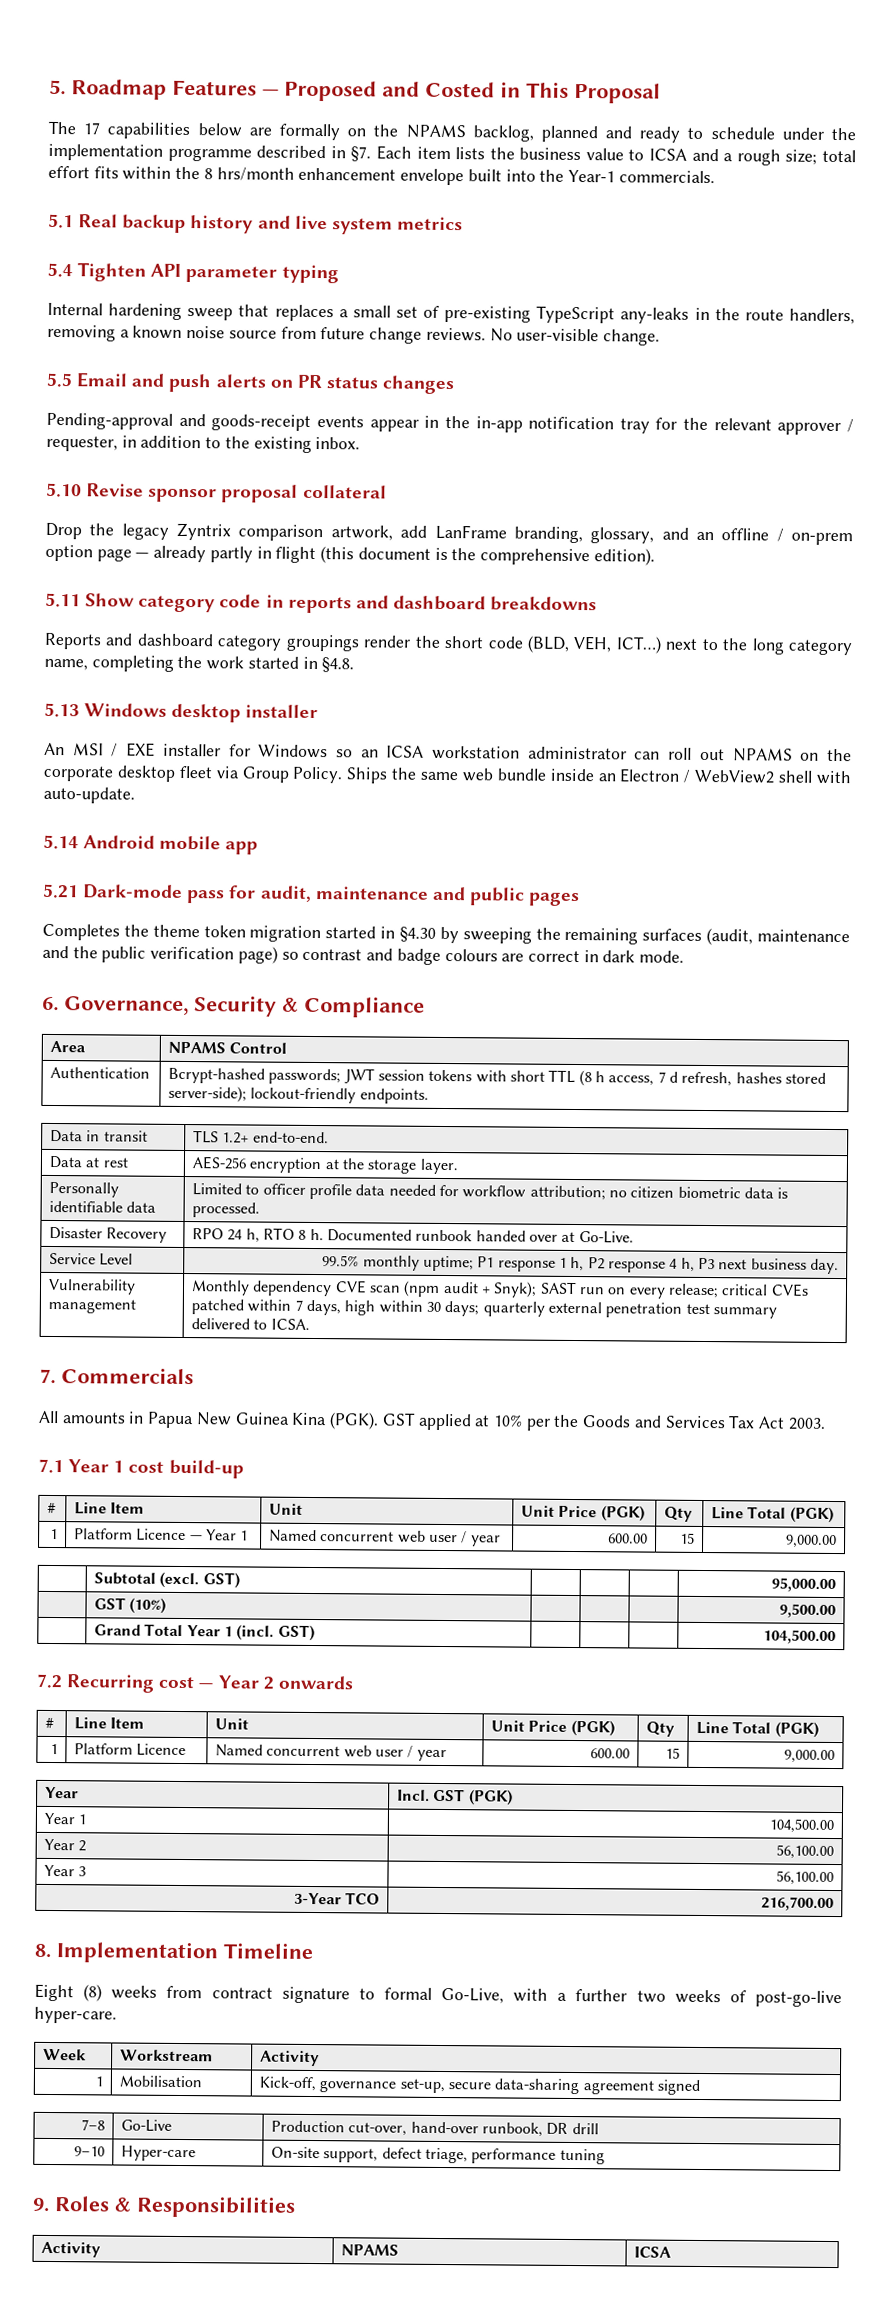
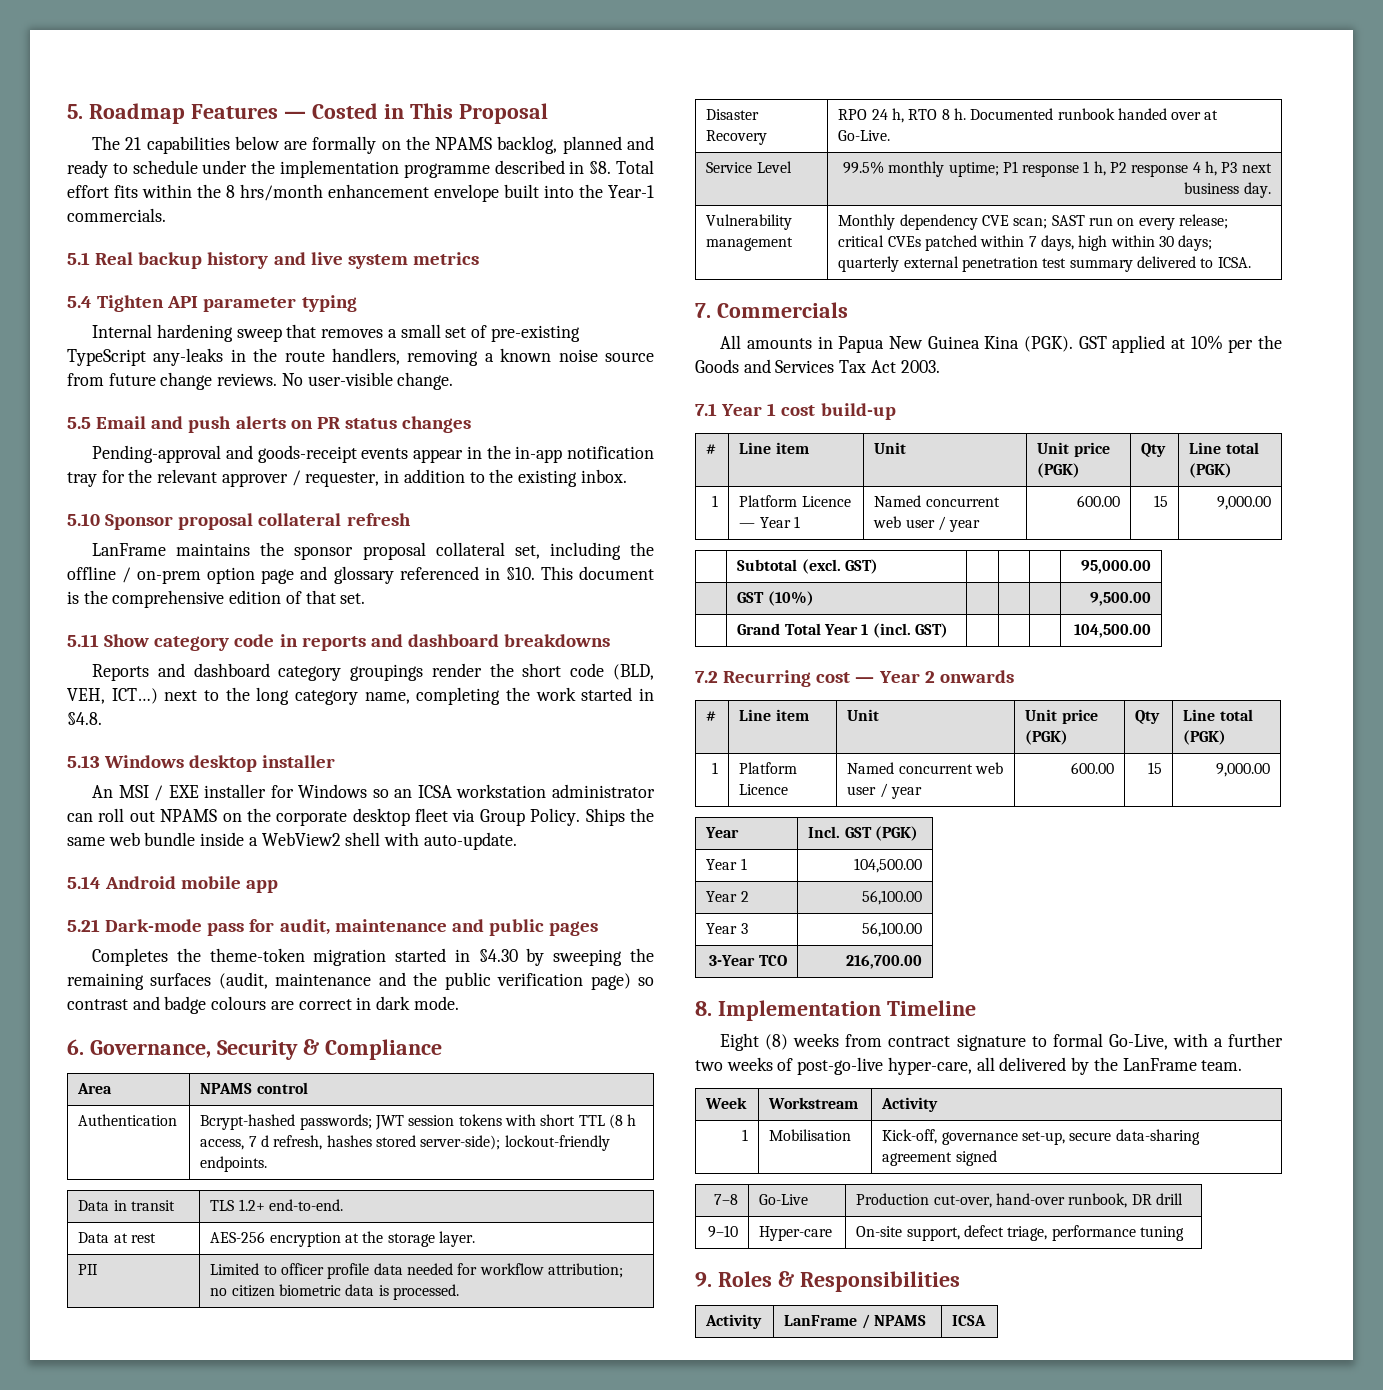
[284,80,420,102] Proposed and -> (306, 115) none
[83,122,101,135] 17 -> [125,137,142,150] 21
[350,145,857,166] §7. Each item lists the business value to ICSA and a rough size; total -> [589,160,654,174] §8. Total
[274,304,334,322] replaces -> [321,329,384,338] removes
[86,483,387,503] [45,522,714,544] Revise sponsor proposal collateral // Drop the legacy Zyntrix comparison artwork, add LanFrame branding, glossary, and an -> [105,513,411,530] [92,542,655,560] Sponsor proposal collateral refresh // LanFrame maintains the sponsor proposal collateral set, including the
[135,545,655,566] — already partly in flight (this document is the comprehensive edition). -> [300,566,654,584] [67,590,366,608] and glossary referenced in §10. This document is the comprehensive edition of that set.
[597,768,691,783] an Electron / -> [248,837,258,846] a
[152,924,246,938] theme token -> [209,948,305,962] theme-token
[229,1042,288,1054] Control -> [256,1082,308,1094] control
[49,1181,120,1198] [49,1200,157,1213] Personally identifiable data -> [78,1264,99,1275] PII
[369,1280,538,1298] scan (npm audit + Snyk); -> [1013,218,1048,229] scan;
[110,1502,145,1514] [269,1503,304,1515] [521,1505,645,1522] [664,1506,694,1522] [711,1506,787,1520] Item | Unit | Unit Price (PGK) | Qty | Line Total -> [775,442,809,454] [874,442,907,454] [1037,442,1110,457] [1037,463,1081,478] [1141,443,1167,457] [1189,442,1259,454] item | Unit | Unit price (PGK) | Qty | Line total
[110,1717,145,1729] [215,1718,250,1730] [491,1719,615,1737] [646,1721,676,1737] [696,1721,772,1735] Item | Unit | Unit Price (PGK) | Qty | Line Total -> [775,709,809,721] [847,709,880,721] [1025,709,1098,724] [1025,730,1069,745] [1135,710,1161,724] [1183,709,1253,721] item | Unit | Unit price (PGK) | Qty | Line total
[34,2006,117,2024] hyper-care. -> [887,1057,1243,1075] hyper-care, all delivered by the LanFrame team.
(102, 2249) none -> [784,1314,870,1329] LanFrame /

